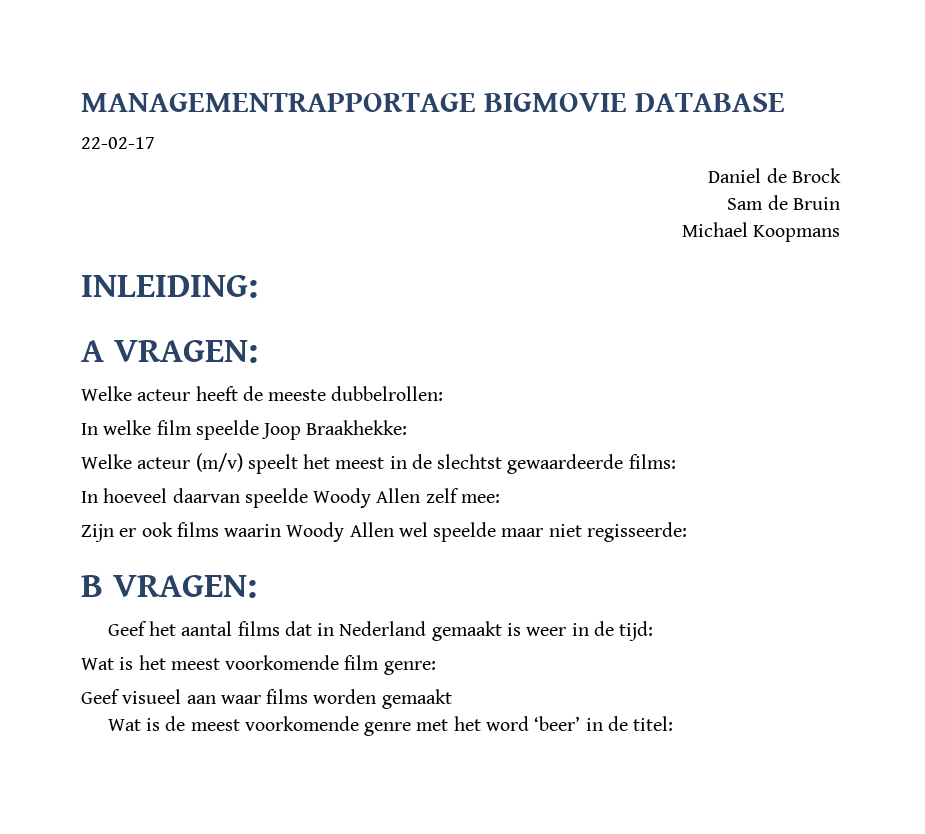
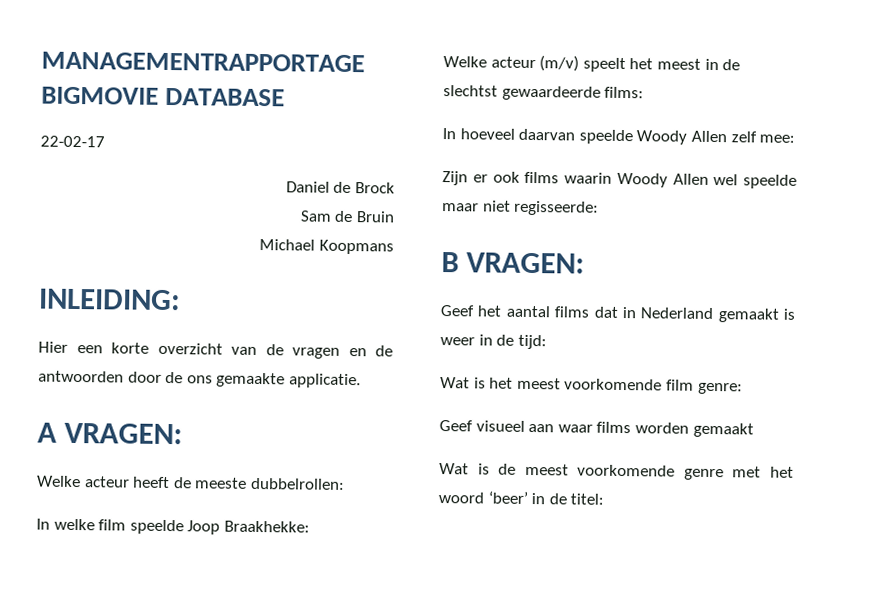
(258, 286) none -> [38,341,393,359] [38,370,361,389] // Hier een korte overzicht van de vragen en de antwoorden door de ons gemaakte applicatie.
[486,716,530,731] word -> [438,491,484,504] woord

